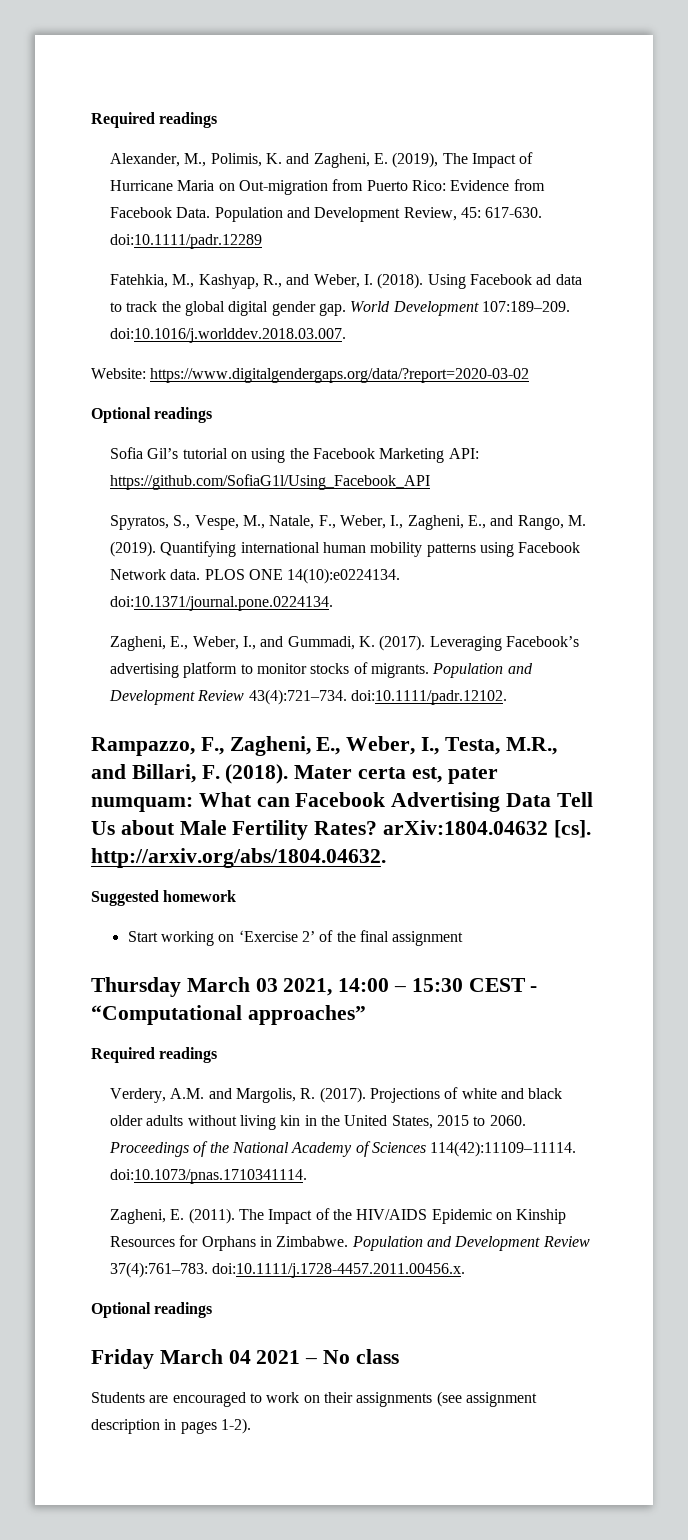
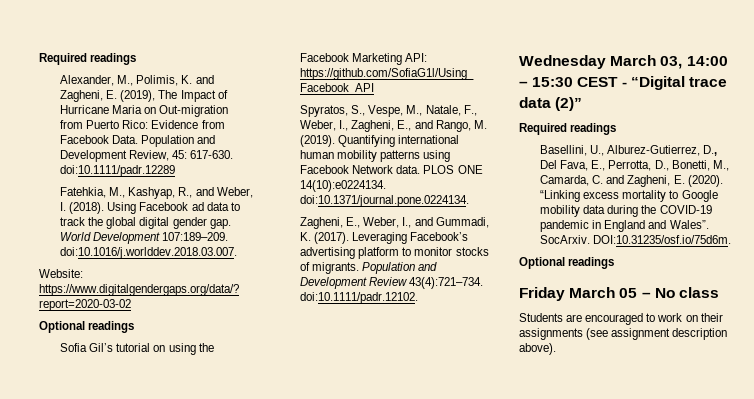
[91,736,557,756] [91,764,498,784] [91,792,593,812] [91,820,591,840] [91,848,386,868] [91,890,237,906] [127,930,464,946] [91,977,333,997] Rampazzo, F., Zagheni, E., Weber, I., Testa, M.R., and Billari, F. (2018). Mater certa est, pater numquam: What can Facebook Advertising Data Tell Us about Male Fertility Rates? arXiv:1804.04632 [cs]. http://arxiv.org/abs/1804.04632. // Suggested homework // Start working on ‘Exercise 2’ of the final assignment // Thursday March 03 2021, -> [519,55,683,69] Wednesday March 03,
[91,1005,366,1025] [91,1047,218,1063] [110,1087,563,1103] [110,1115,526,1130] [109,1141,577,1157] [110,1169,308,1184] [110,1208,567,1224] [110,1235,590,1251] [110,1262,466,1278] “Computational approaches” // Required readings // Verdery, A.M. and Margolis, R. (2017). Projections of white and black older adults without living kin in the United States, 2015 to 2060. Proceedings of the National Academy of Sciences 114(42):11109–11114. doi:10.1073/pnas.1710341114. // Zagheni, E. (2011). The Impact of the HIV/AIDS Epidemic on Kinship Resources for Orphans in Zimbabwe. Population and Development Review 37(4):761–783. doi:10.1111/j.1728-4457.2011.00456.x. -> [630,76,727,90] [519,97,583,111] [519,123,617,135] [540,145,718,156] [540,160,729,171] [540,175,723,187] [540,190,718,202] [540,205,712,217] [540,220,709,232] [540,235,732,244] “Digital trace data (2)” // Required readings // Basellini, U., Alburez-Gutierrez, D., Del Fava, E., Perrotta, D., Bonetti, M., Camarda, C. and Zagheni, E. (2020). “Linking excess mortality to Google mobility data during the COVID-19 pandemic in England and Wales”. SocArxiv. DOI:10.31235/osf.io/75d6m.
[228,1350,301,1364] 04 2021 -> [619,288,638,298] 05
[164,1418,251,1434] in pages 1-2). -> [519,343,556,355] above).

